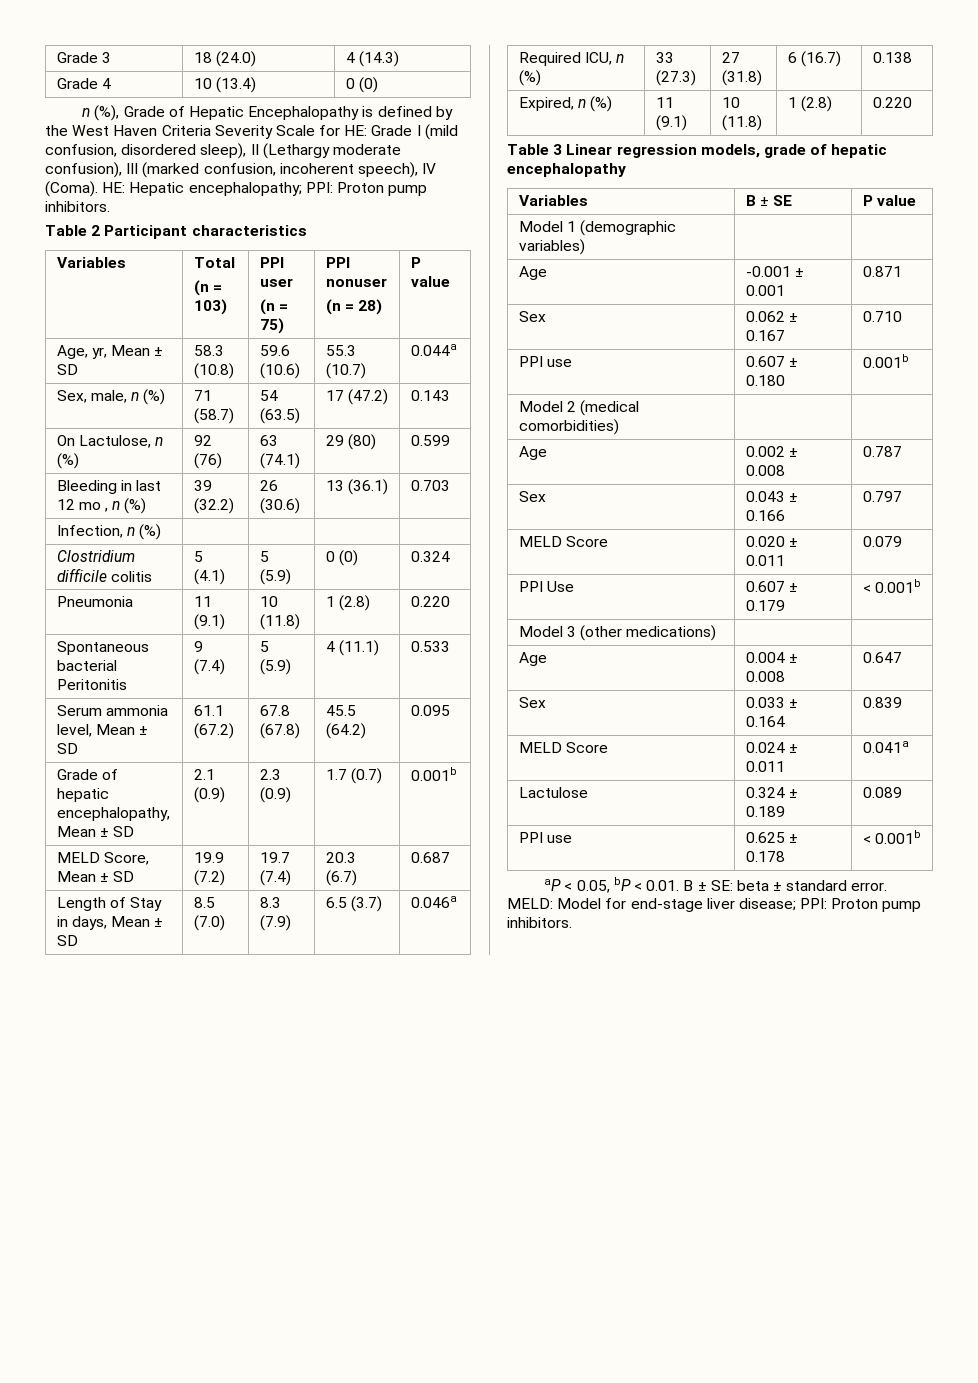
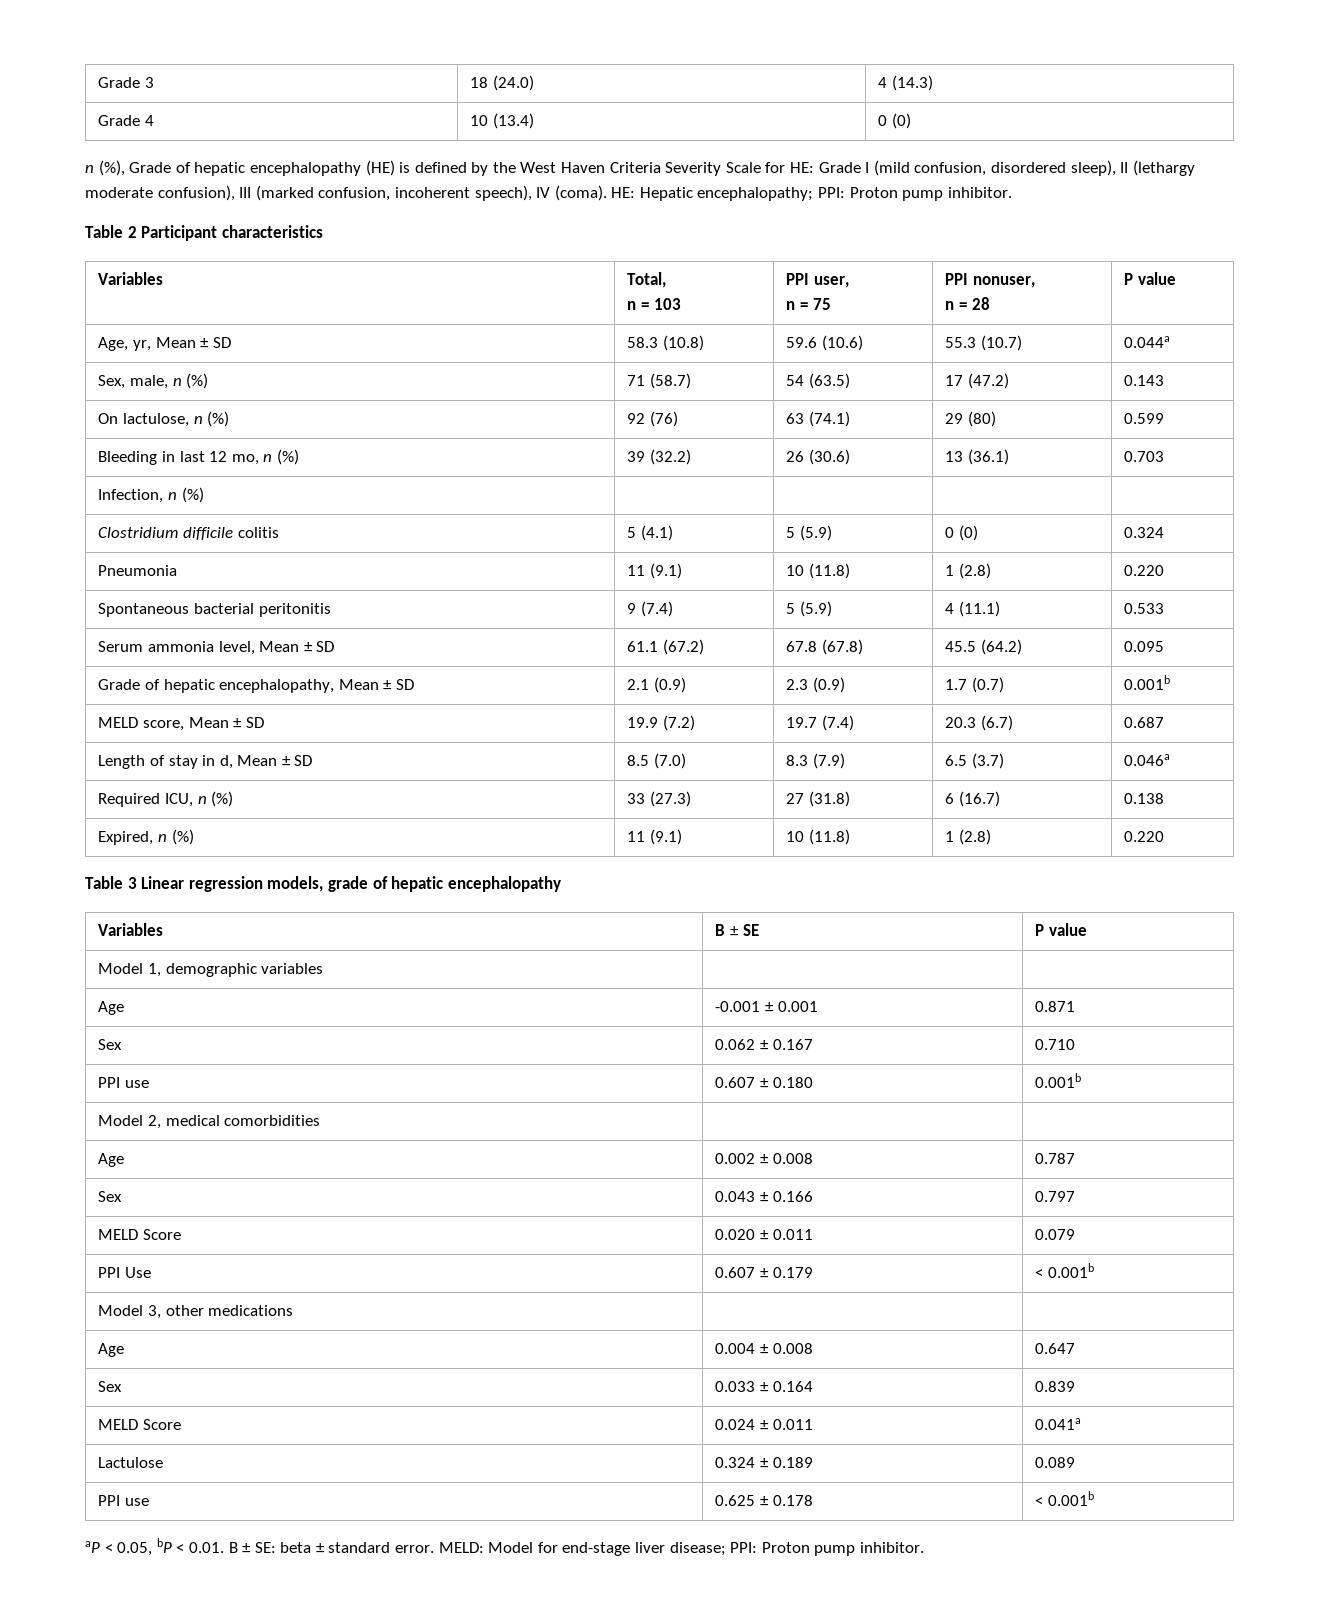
[188,106,360,120] Hepatic Encephalopathy -> [194,160,395,176] hepatic encephalopathy (HE)
[262,143,330,159] (Lethargy -> [1132,160,1195,176] (lethargy
[45,181,98,197] (Coma). -> [554,185,607,201] (coma).
[45,201,110,212] inhibitors. -> [947,187,1012,198] inhibitor.
[193,257,235,268] [193,280,222,296] [193,299,227,315] [259,257,284,268] [259,278,293,287] [259,299,288,315] [259,318,284,334] [325,257,350,268] [325,278,387,287] [325,299,382,315] Total // (n = 103) | PPI user // (n = 75) | PPI nonuser // (n = 28) -> [627,272,667,288] [627,298,681,310] [786,273,849,288] [786,298,831,310] [945,273,1035,288] [945,297,990,310] Total, // n = 103 | PPI user, // n = 75 | PPI nonuser, // n = 28
[78,435,151,448] Lactulose, -> [122,413,189,427] lactulose,
[78,502,108,512] mo , -> [231,454,259,465] mo,
[56,679,127,690] Peritonitis -> [258,603,331,617] peritonitis
[103,852,149,865] Score, -> [142,720,184,731] score,
[129,897,162,911] [56,916,107,930] Stay in days, -> [168,755,233,769] stay in d,
[566,220,676,236] [518,239,585,255] 1 (demographic variables) -> [147,963,324,977] 1, demographic variables
[566,400,639,416] [518,419,619,435] 2 (medical comorbidities) -> [147,1115,321,1129] 2, medical comorbidities
[566,625,717,641] 3 (other medications) -> [147,1305,294,1319] 3, other medications
[507,917,572,928] inhibitors. -> [859,1542,924,1553] inhibitor.

